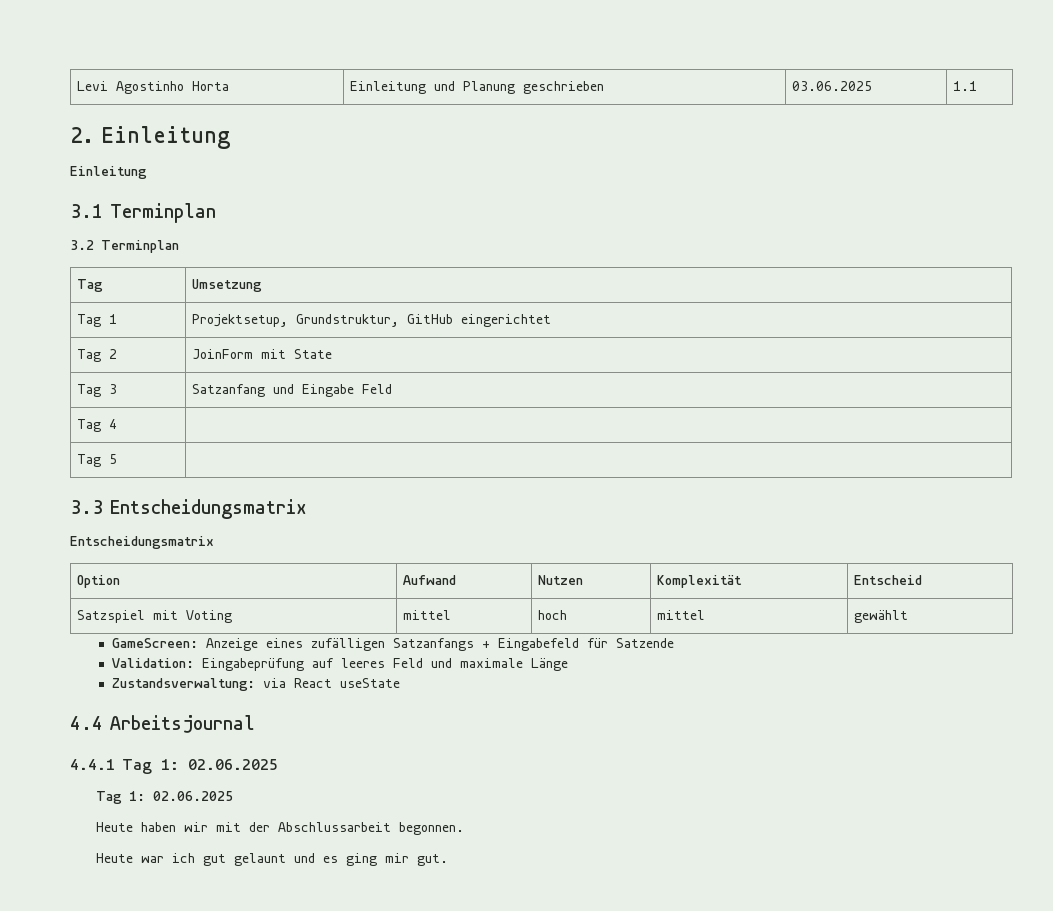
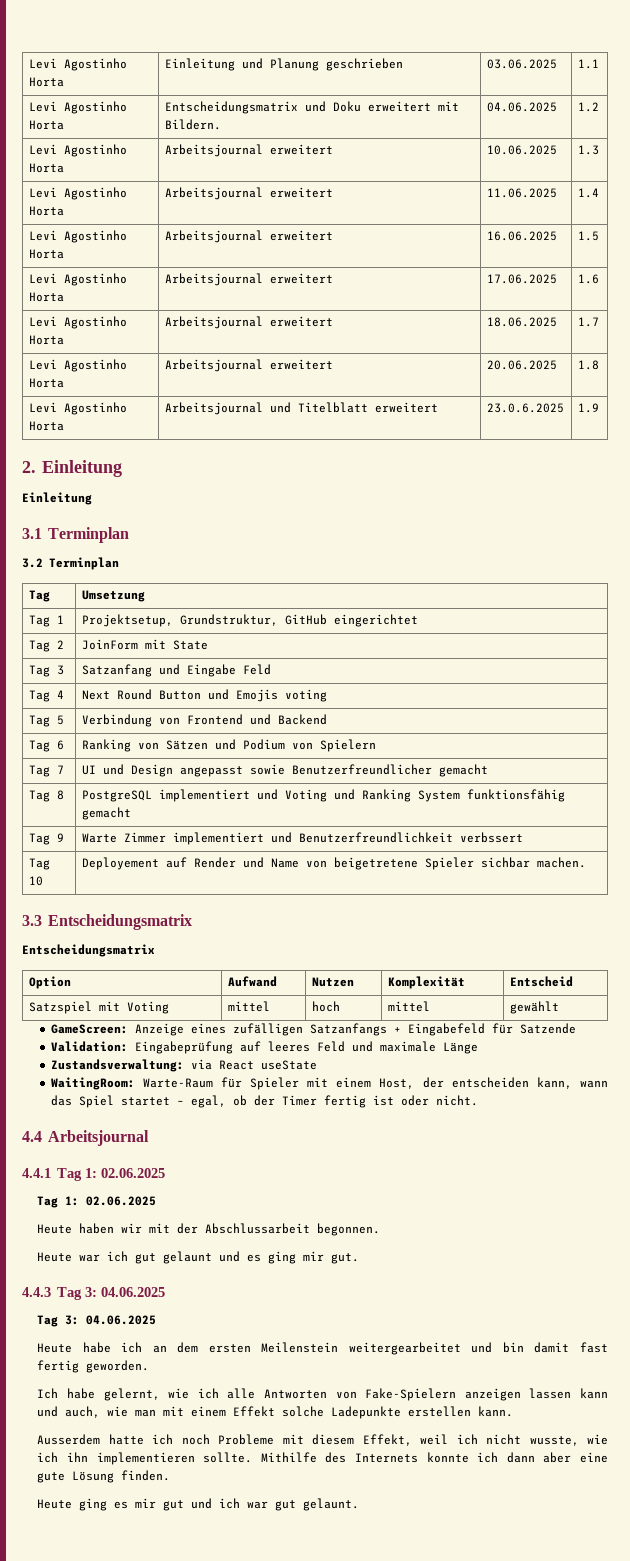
(977, 86) none -> [28,101,127,114] [28,120,64,130] [164,101,459,114] [164,119,221,130] [486,102,557,112] [577,102,599,112] [28,144,127,157] [28,163,64,173] [164,144,333,157] [486,145,557,155] [577,145,599,155] [28,187,127,200] [28,206,64,216] [164,187,333,200] [486,188,557,198] [577,188,599,198] [28,230,127,243] [28,249,64,259] [164,230,333,243] [486,231,557,241] [577,231,599,241] [28,273,127,286] [28,292,64,302] [164,273,333,286] [486,274,557,284] [577,274,599,284] [28,316,127,329] [28,335,64,345] [164,316,333,329] [486,317,557,327] [577,317,599,327] [28,359,127,372] [28,378,64,388] [164,359,333,372] [486,360,557,370] [577,360,599,370] [28,402,127,415] [28,421,64,431] [164,402,438,415] [486,403,564,413] [577,403,599,413] // Levi Agostinho Horta | Entscheidungsmatrix und Doku erweitert mit Bildern. | 04.06.2025 | 1.2 // Levi Agostinho Horta | Arbeitsjournal erweitert | 10.06.2025 | 1.3 // Levi Agostinho Horta | Arbeitsjournal erweitert | 11.06.2025 | 1.4 // Levi Agostinho Horta | Arbeitsjournal erweitert | 16.06.2025 | 1.5 // Levi Agostinho Horta | Arbeitsjournal erweitert | 17.06.2025 | 1.6 // Levi Agostinho Horta | Arbeitsjournal erweitert | 18.06.2025 | 1.7 // Levi Agostinho Horta | Arbeitsjournal erweitert | 20.06.2025 | 1.8 // Levi Agostinho Horta | Arbeitsjournal und Titelblatt erweitert | 23.0.6.2025 | 1.9
[76,454,117,467] // Tag 5 | -> [81,689,327,702] [28,715,64,727] [81,714,327,727] [28,740,64,752] [81,739,376,752] [28,765,64,777] [81,764,488,777] [28,790,64,802] [81,789,565,802] [81,807,131,820] [28,833,64,845] [81,832,523,845] [28,858,50,870] [28,876,43,886] [81,857,586,870] Next Round Button und Emojis voting // Tag 5 | Verbindung von Frontend und Backend // Tag 6 | Ranking von Sätzen und Podium von Spielern // Tag 7 | UI und Design angepasst sowie Benutzerfreundlicher gemacht // Tag 8 | PostgreSQL implementiert und Voting und Ranking System funktionsfähig gemacht // Tag 9 | Warte Zimmer implementiert und Benutzerfreundlichkeit verbssert // Tag 10 | Deployement auf Render und Name von beigetretene Spieler sichbar machen.
(400, 683) none -> [50,1077,608,1090] [50,1095,478,1108] // WaitingRoom: Warte-Raum für Spieler mit einem Host, der entscheiden kann, wann das Spiel startet – egal, ob der Timer fertig ist oder nicht.
(449, 860) none -> [22,1287,165,1300] [37,1315,157,1327] [37,1342,609,1355] [37,1360,150,1373] [37,1388,608,1401] [37,1406,514,1419] [37,1434,608,1446] [37,1452,608,1465] [37,1470,171,1483] [37,1498,360,1511] // 4.4.3 Tag 3: 04.06.2025 // Tag 3: 04.06.2025 // Heute habe ich an dem ersten Meilenstein weitergearbeitet und bin damit fast fertig geworden. // Ich habe gelernt, wie ich alle Antworten von Fake-Spielern anzeigen lassen kann und auch, wie man mit einem Effekt solche Ladepunkte erstellen kann. // Ausserdem hatte ich noch Probleme mit diesem Effekt, weil ich nicht wusste, wie ich ihn implementieren sollte. Mithilfe des Internets konnte ich dann aber eine gute Lösung finden. // Heute ging es mir gut und ich war gut gelaunt.

